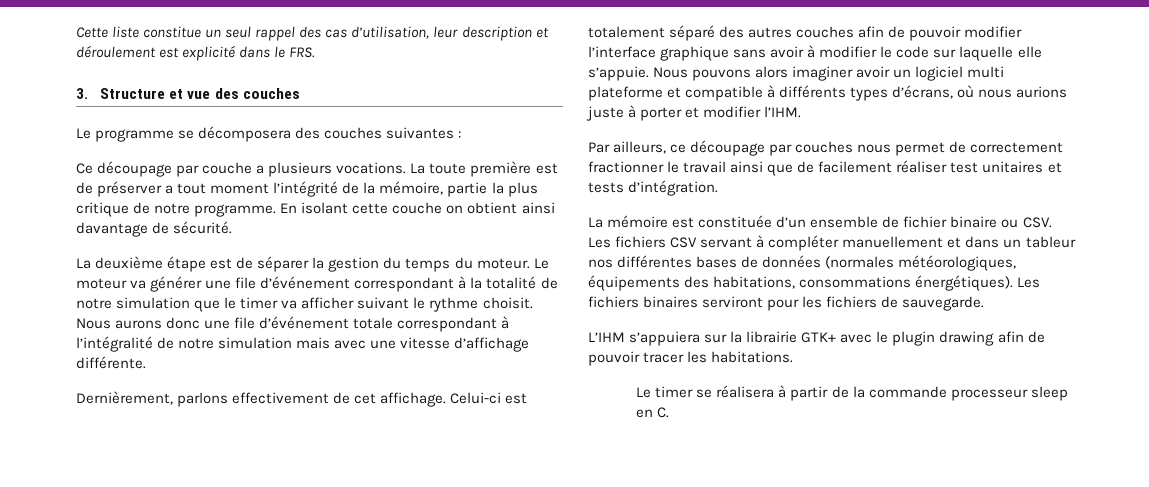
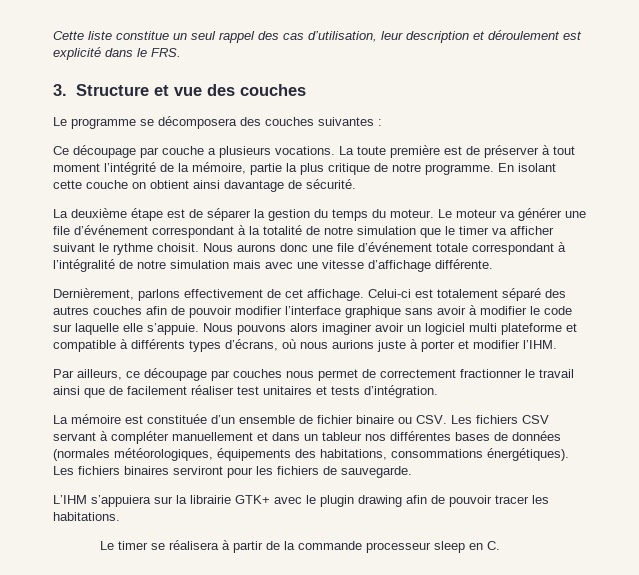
[165,185,174,194] a -> [542,145,550,155] à

